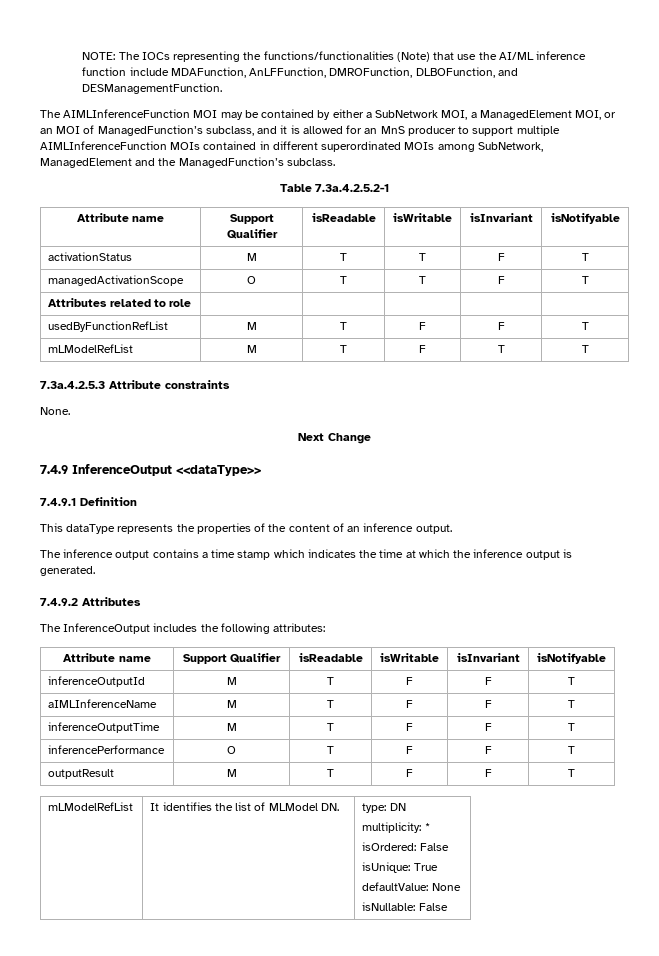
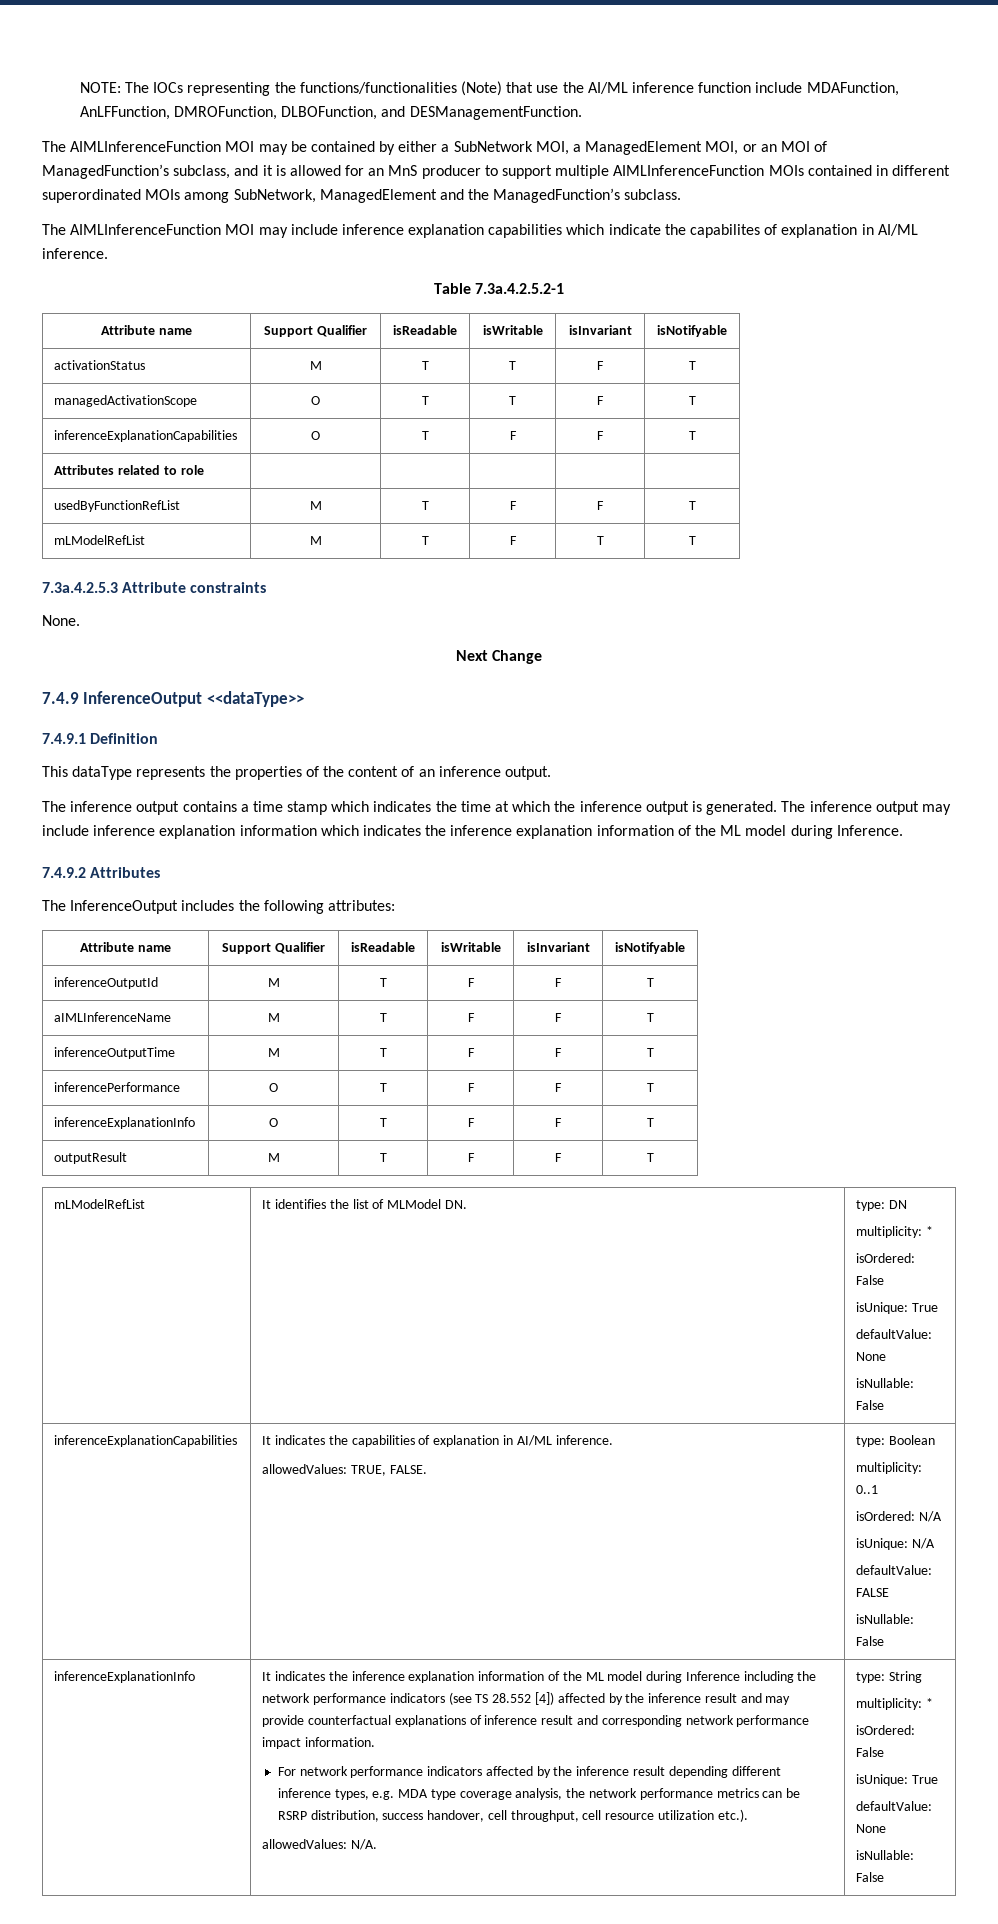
(335, 162) none -> [42,224,918,238] [42,248,108,259] // The AIMLInferenceFunction MOI may include inference explanation capabilities which indicate the capabilites of explanation in AI/ML inference.
(589, 280) none -> [54,430,238,442] [311,431,320,440] [421,431,429,440] [509,431,517,440] [597,431,604,440] [688,431,696,440] // inferenceExplanationCapabilities | O | T | F | F | T
(95, 571) none -> [781,801,951,815] [42,825,903,839] The inference output may include inference explanation information which indicates the inference explanation information of the ML model during Inference.
(575, 750) none -> [54,1117,196,1129] [269,1118,278,1127] [379,1118,387,1127] [467,1118,475,1127] [555,1118,562,1127] [646,1118,654,1127] // inferenceExplanationInfo | O | T | F | F | T
(448, 907) none -> [54,1435,238,1447] [262,1435,613,1447] [262,1464,427,1476] [856,1435,936,1447] [856,1462,923,1474] [856,1485,879,1494] [856,1511,943,1522] [856,1538,936,1550] [856,1565,933,1575] [856,1588,890,1597] [856,1614,915,1624] [856,1636,885,1646] [54,1671,196,1683] [262,1671,817,1683] [262,1692,791,1705] [262,1715,810,1727] [262,1737,376,1749] [277,1766,781,1778] [277,1788,801,1800] [277,1809,748,1822] [262,1839,378,1850] [856,1671,923,1683] [856,1698,934,1710] [856,1725,916,1735] [856,1747,885,1757] [856,1774,939,1786] [856,1801,933,1811] [856,1824,887,1833] [856,1850,915,1860] [856,1872,885,1882] // inferenceExplanationCapabilities | It indicates the capabilities of explanation in AI/ML inference. // allowedValues: TRUE, FALSE. | type: Boolean // multiplicity: 0..1 // isOrdered: N/A // isUnique: N/A // defaultValue: FALSE // isNullable: False // inferenceExplanationInfo | It indicates the inference explanation information of the ML model during Inference including the network performance indicators (see TS 28.552 [4]) affected by the inference result and may provide counterfactual explanations of inference result and corresponding network performance impact information. // For network performance indicators affected by the inference result depending different inference types, e.g. MDA type coverage analysis, the network performance metrics can be RSRP distribution, success handover, cell throughput, cell resource utilization etc.). // allowedValues: N/A. | type: String // multiplicity: * // isOrdered: False // isUnique: True // defaultValue: None // isNullable: False

